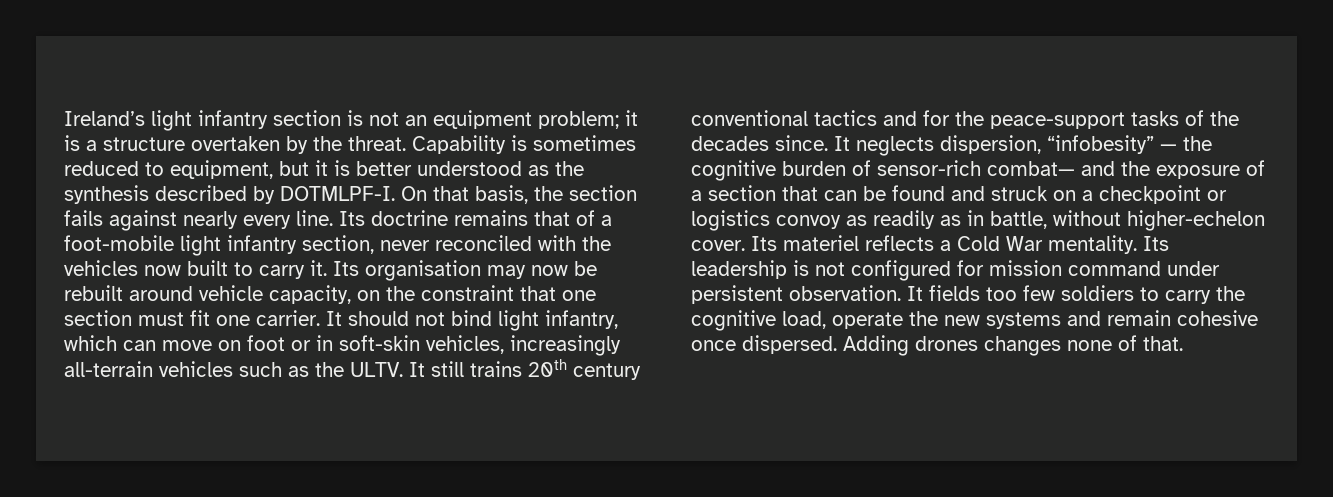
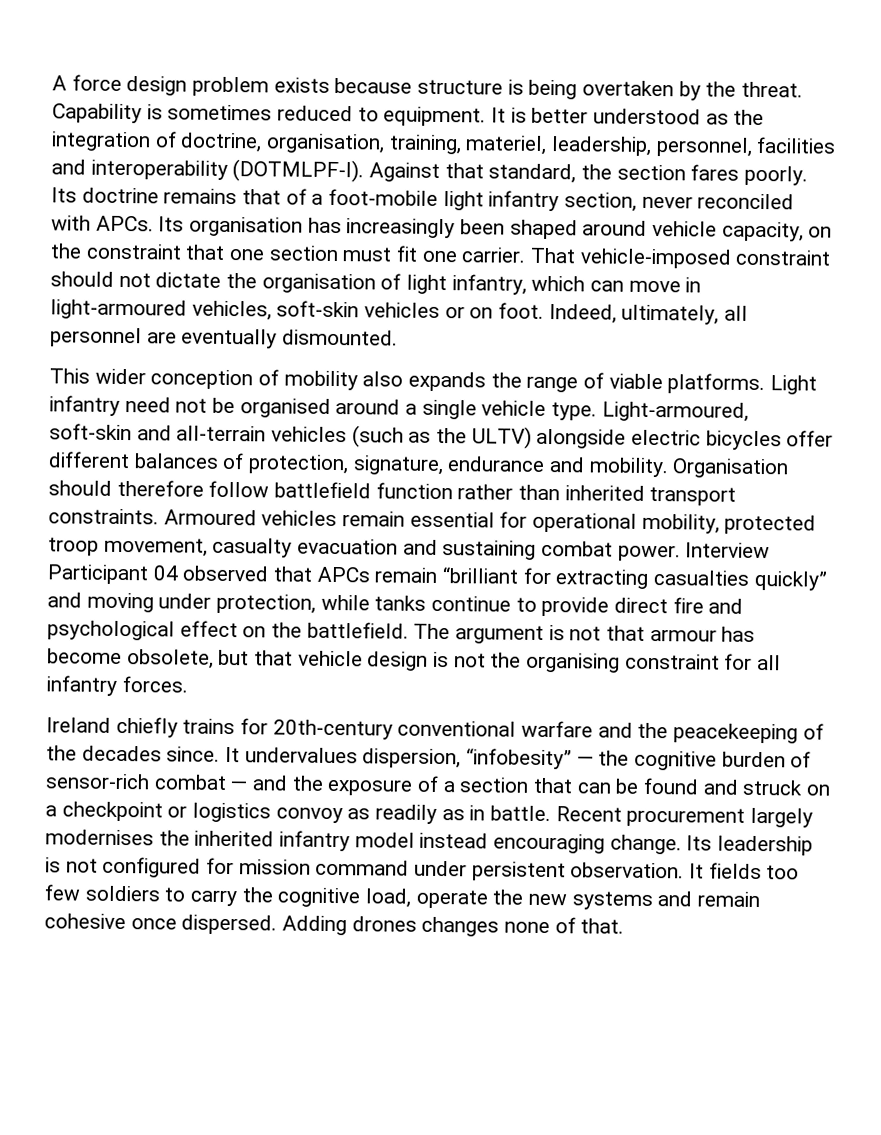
[64,110,638,131] [64,135,185,151] Ireland’s light infantry section is not an equipment problem; it is a structure -> [52,74,578,100] A force design problem exists because structure is being
[170,160,328,179] equipment, but it -> [383,106,507,127] equipment. It
[64,185,637,204] [64,210,333,231] synthesis described by DOTMLPF-I. On that basis, the section fails against nearly every line. -> [51,131,837,157] [51,159,809,186] integration of doctrine, organisation, training, materiel, leadership, personnel, facilities and interoperability (DOTMLPF-I). Against that standard, the section fares poorly.
[582,236,611,251] [64,260,597,281] [64,285,123,301] the vehicles now built to carry it. Its organisation may now be rebuilt -> [95,215,578,240] APCs. Its organisation has increasingly been shaped
[326,310,492,326] It should not bind -> [530,247,832,269] [50,271,402,294] That vehicle-imposed constraint should not dictate the organisation of
[218,335,621,356] on foot or in soft-skin vehicles, increasingly -> [685,277,702,293] [50,299,749,325] [50,327,399,349] [49,368,818,395] [49,395,749,422] [49,423,172,441] in light-armoured vehicles, soft-skin vehicles or on foot. Indeed, ultimately, all personnel are eventually dismounted. // This wider conception of mobility also expands the range of viable platforms. Light infantry need not be organised around a single vehicle type. Light-armoured, soft-skin and
[239,359,641,380] [691,110,1179,129] such as the ULTV. It still trains 20th century conventional tactics and for the peace-support tasks -> [351,425,834,451] [48,451,790,479] [48,479,737,506] [48,508,817,535] [48,537,771,562] [47,564,827,591] [47,592,744,617] [47,620,756,644] [47,648,782,673] [46,675,188,696] [46,716,799,744] (such as the ULTV) alongside electric bicycles offer different balances of protection, signature, endurance and mobility. Organisation should therefore follow battlefield function rather than inherited transport constraints. Armoured vehicles remain essential for operational mobility, protected troop movement, casualty evacuation and sustaining combat power. Interview Participant 04 observed that APCs remain “brilliant for extracting casualties quickly” and moving under protection, while tanks continue to provide direct fire and psychological effect on the battlefield. The argument is not that armour has become obsolete, but that vehicle design is not the organising constraint for all infantry forces. // Ireland chiefly trains for 20th-century conventional warfare and the peacekeeping
[856,136,934,156] neglects -> [244,747,358,764] undervalues
[987,161,1075,176] combat— -> [153,774,248,791] combat —
[990,210,1265,231] [691,235,1137,254] battle, without higher-echelon cover. Its materiel reflects a Cold War mentality. -> [490,805,814,828] [45,829,682,855] battle. Recent procurement largely modernises the inherited infantry model instead encouraging change.

